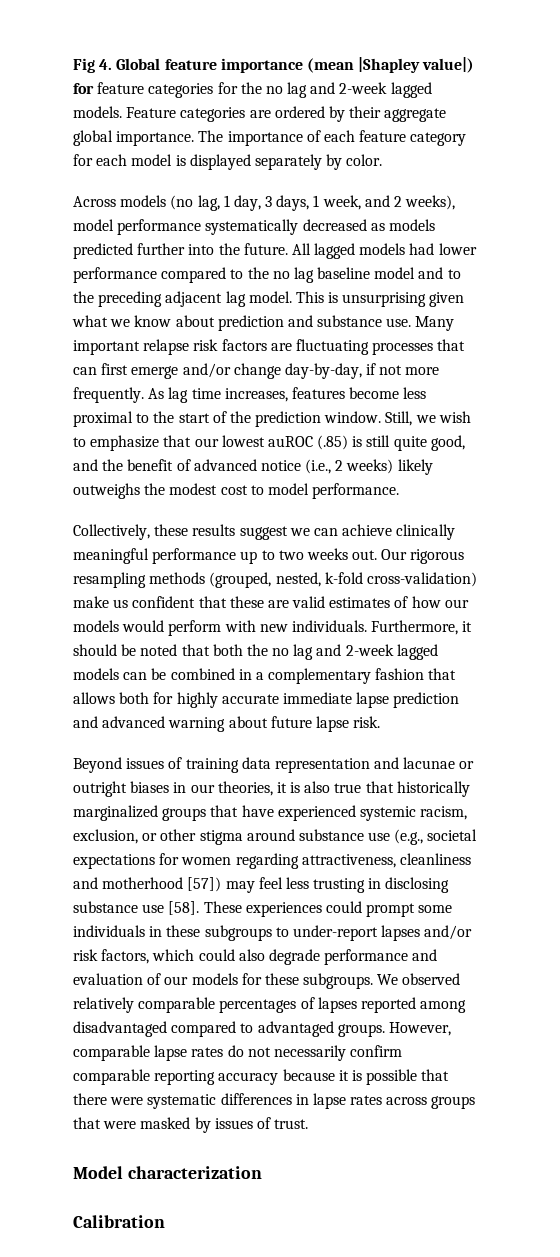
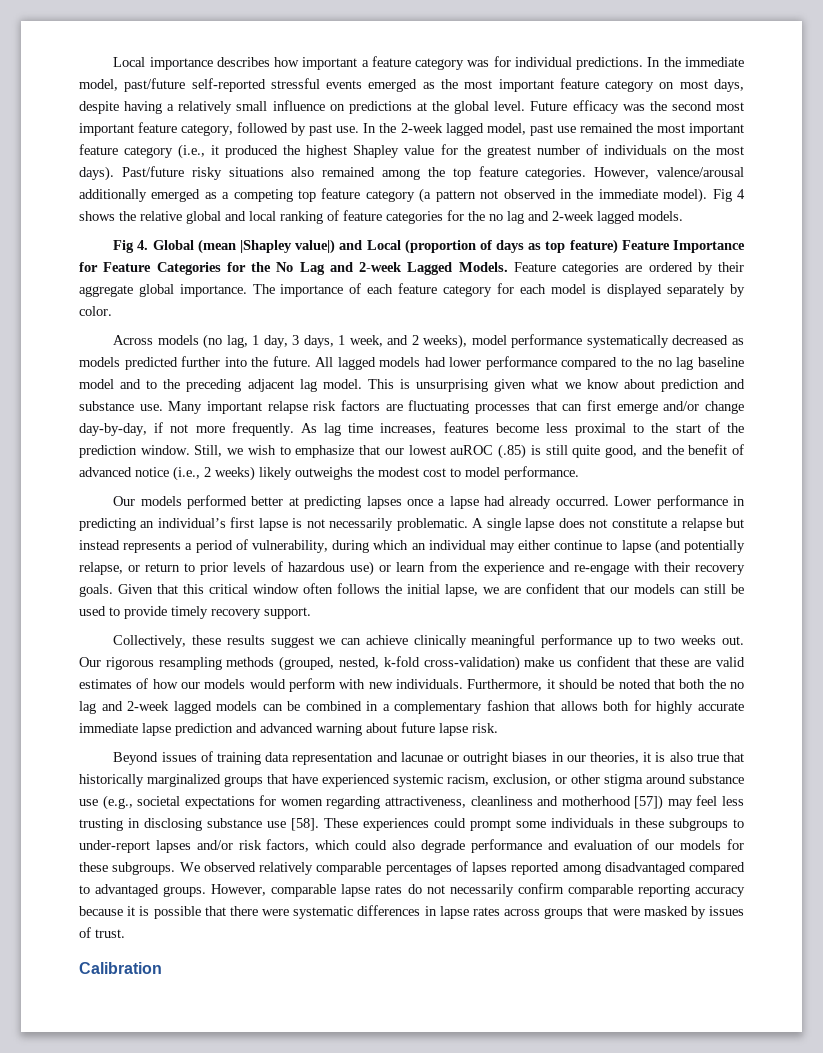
[73,57,475,73] [73,83,94,94] Fig 4. Global feature importance (mean |Shapley value|) for -> [113,56,745,70] [79,78,745,92] [79,100,745,114] [79,122,744,136] [79,144,744,159] [79,166,744,181] [79,188,745,203] [79,210,339,224] Local importance describes how important a feature category was for individual predictions. In the immediate model, past/future self-reported stressful events emerged as the most important feature category on most days, despite having a relatively small influence on predictions at the global level. Future efficacy was the second most important feature category, followed by past use. In the 2-week lagged model, past use remained the most important feature category (i.e., it produced the highest Shapley value for the greatest number of individuals on the most days). Past/future risky situations also remained among the top feature categories. However, valence/arousal additionally emerged as a competing top feature category (a pattern not observed in the immediate model). Fig 4 shows the relative global and local ranking of
(122, 112) none -> [113,239,745,254] [79,262,508,275] // Fig 4. Global (mean |Shapley value|) and Local (proportion of days as top feature) Feature Importance for Feature Categories for the No Lag and 2-week Lagged Models.
(400, 491) none -> [113,495,745,509] [79,517,745,531] [79,539,745,554] [79,561,745,576] [79,583,744,597] [79,606,311,619] // Our models performed better at predicting lapses once a lapse had already occurred. Lower performance in predicting an individual’s first lapse is not necessarily problematic. A single lapse does not constitute a relapse but instead represents a period of vulnerability, during which an individual may either continue to lapse (and potentially relapse, or return to prior levels of hazardous use) or learn from the experience and re-engage with their recovery goals. Given that this critical window often follows the initial lapse, we are confident that our models can still be used to provide timely recovery support.
[73,1166,262,1179] // Model characterization -> (125, 933) none

